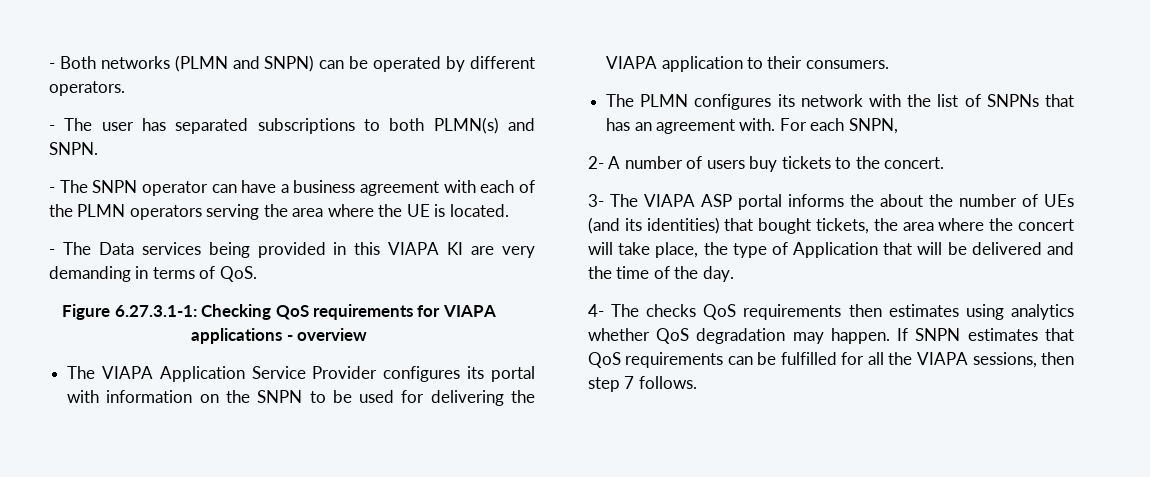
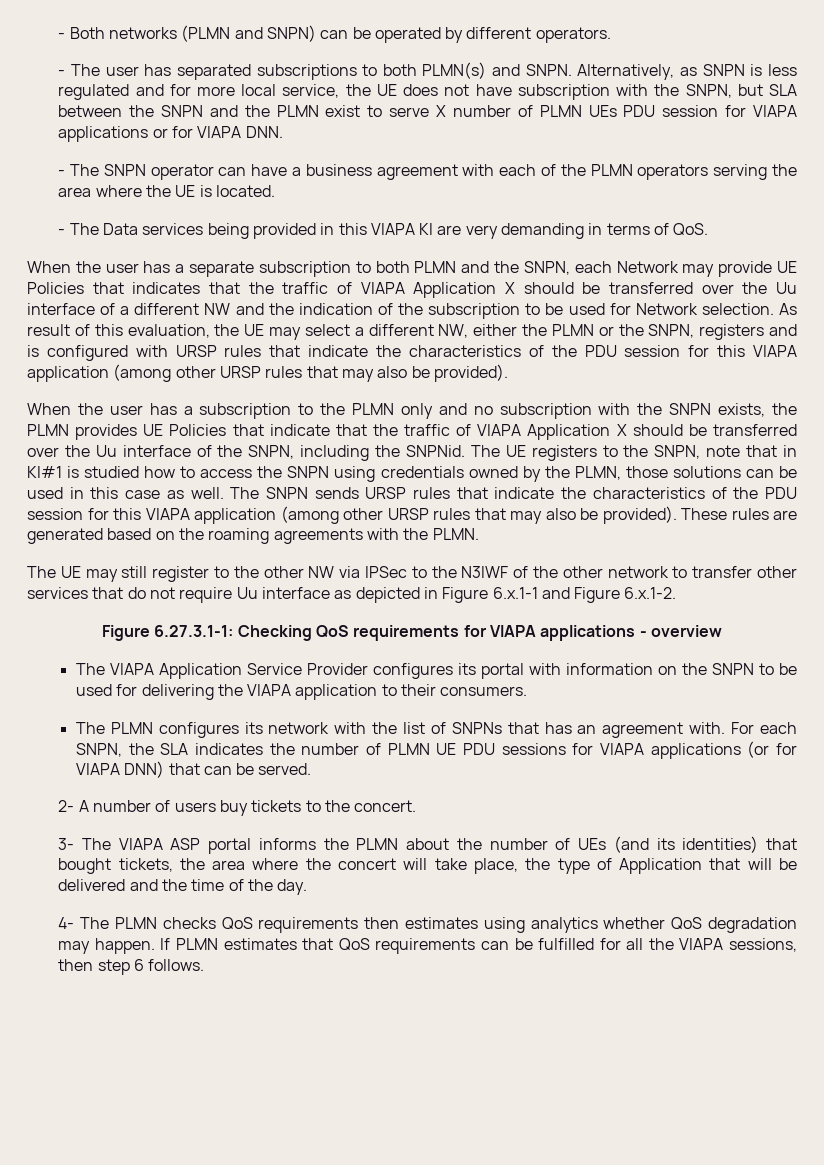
(98, 148) none -> [577,64,797,80] [58,84,798,100] [58,105,798,117] [58,126,283,142] Alternatively, as SNPN is less regulated and for more local service, the UE does not have subscription with the SNPN, but SLA between the SNPN and the PLMN exist to serve X number of PLMN UEs PDU session for VIAPA applications or for VIAPA DNN.
(257, 274) none -> [27,261,798,277] [27,282,797,298] [27,303,798,319] [27,324,798,340] [27,345,798,361] [27,364,508,382] [27,403,797,419] [27,424,797,440] [27,445,798,461] [27,466,797,482] [27,487,798,499] [27,506,797,524] [27,528,479,544] [27,566,797,582] [27,587,677,603] // When the user has a separate subscription to both PLMN and the SNPN, each Network may provide UE Policies that indicates that the traffic of VIAPA Application X should be transferred over the Uu interface of a different NW and the indication of the subscription to be used for Network selection. As result of this evaluation, the UE may select a different NW, either the PLMN or the SNPN, registers and is configured with URSP rules that indicate the characteristics of the PDU session for this VIAPA application (among other URSP rules that may also be provided). // When the user has a subscription to the PLMN only and no subscription with the SNPN exists, the PLMN provides UE Policies that indicate that the traffic of VIAPA Application X should be transferred over the Uu interface of the SNPN, including the SNPNid. The UE registers to the SNPN, note that in KI#1 is studied how to access the SNPN using credentials owned by the PLMN, those solutions can be used in this case as well. The SNPN sends URSP rules that indicate the characteristics of the PDU session for this VIAPA application (among other URSP rules that may also be provided). These rules are generated based on the roaming agreements with the PLMN. // The UE may still register to the other NW via IPSec to the N3IWF of the other network to transfer other services that do not require Uu interface as depicted in Figure 6.x.1-1 and Figure 6.x.1-2.
(898, 126) none -> [128,741,798,759] [75,761,312,778] the SLA indicates the number of PLMN UE PDU sessions for VIAPA applications (or for VIAPA DNN) that can be served.
(874, 200) none -> [356,838,399,850] PLMN
(640, 310) none -> [114,917,157,929] PLMN
[915,328,961,341] SNPN -> [176,938,219,950] PLMN
[624,376,635,389] 7 -> [133,959,144,971] 6

